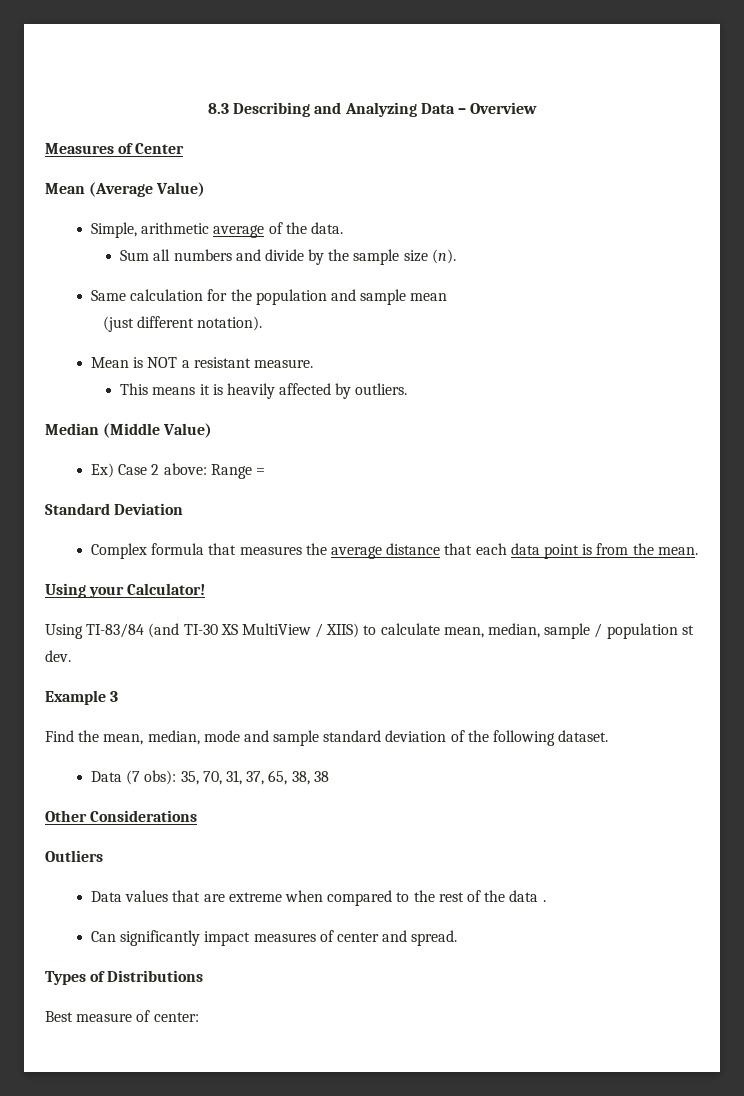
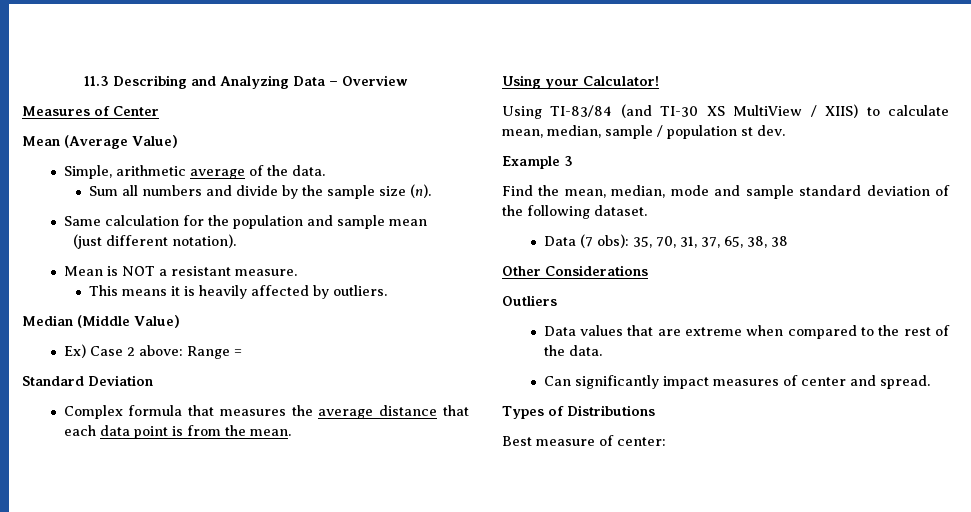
[207,103,229,114] 8.3 -> [83,76,109,86] 11.3
[509,890,546,902] data . -> [568,345,602,356] data.

